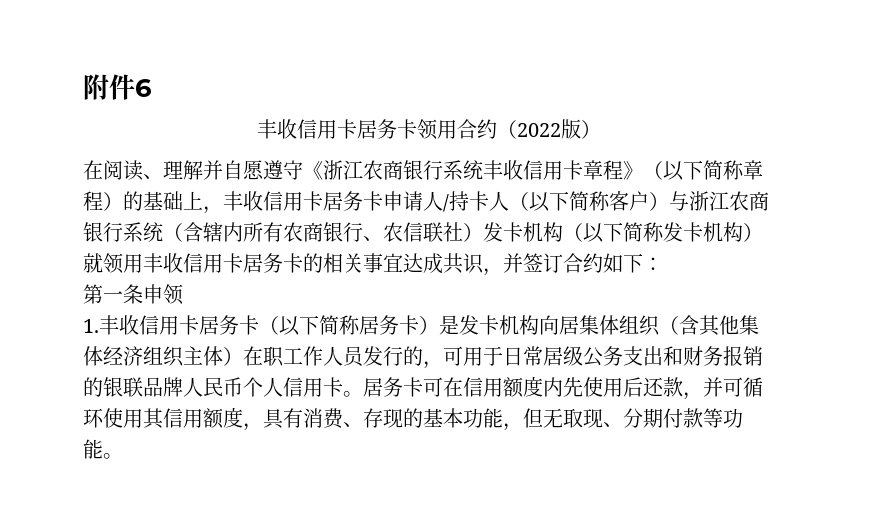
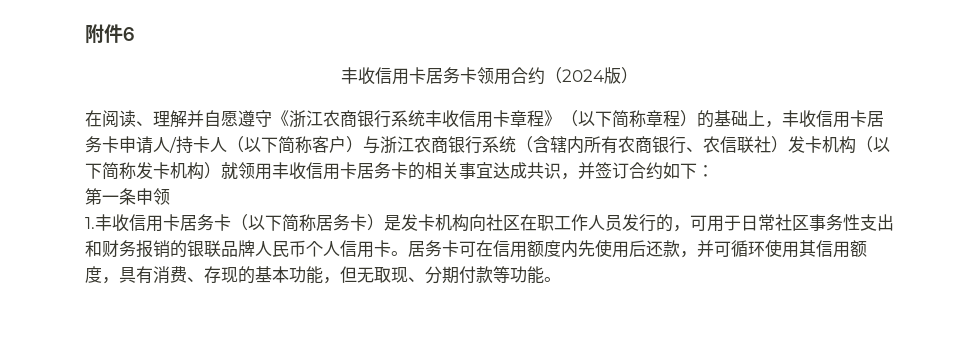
[517,123,561,137] 2022 -> [562,69,604,82] 2024
[559,315,759,336] [83,346,243,367] 居集体组织（含其他集体经济组织主体） -> [486,214,520,231] 社区
[543,346,623,367] 居级公务 -> [775,214,860,231] 社区事务性

